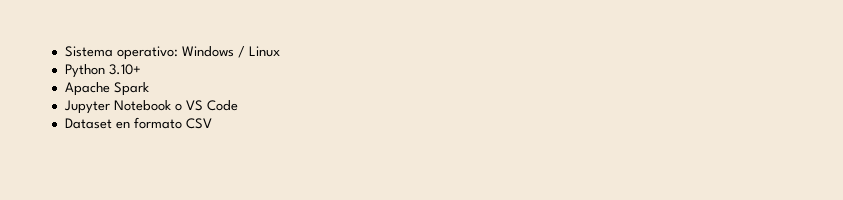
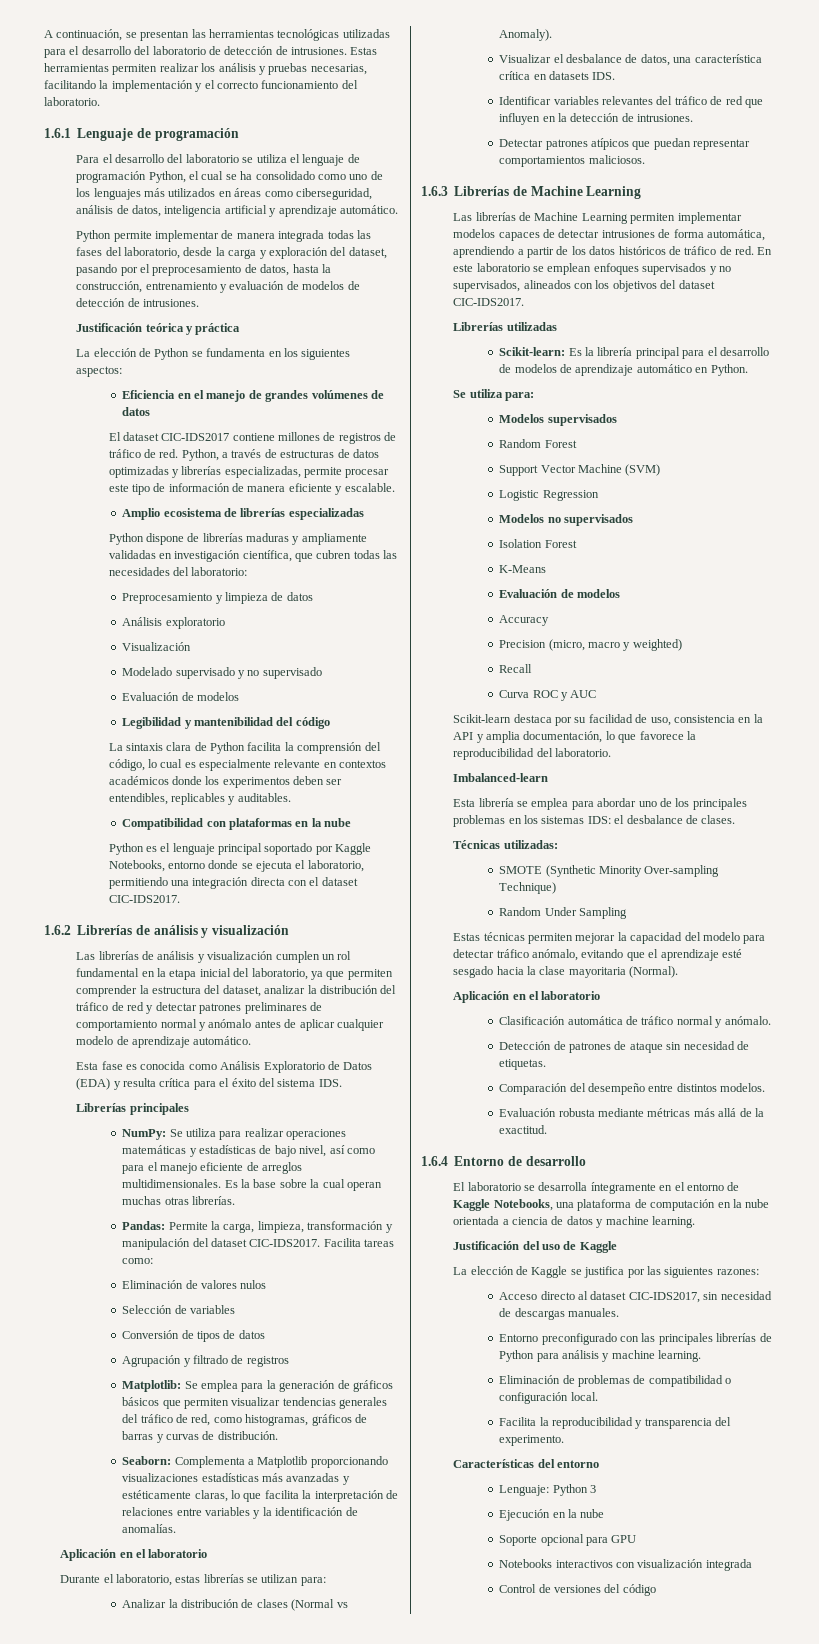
[65,46,281,60] [65,64,142,78] [65,82,150,96] [64,100,239,114] [65,117,213,129] Sistema operativo: Windows / Linux // Python 3.10+ // Apache Spark // Jupyter Notebook o VS Code // Dataset en formato CSV -> [44,29,390,41] [44,46,378,58] [44,63,367,75] [44,80,358,92] [44,97,100,106] [44,128,239,141] [76,154,360,166] [76,171,383,183] [76,188,372,200] [76,205,398,217] [76,230,371,242] [76,247,387,259] [76,264,331,276] [76,281,360,293] [76,298,200,307] [76,323,241,335] [76,348,351,360] [76,366,123,377] [122,390,384,402] [122,407,151,416] [108,432,397,444] [108,449,379,461] [108,466,390,478] [108,483,395,495] [122,508,364,520] [108,533,367,545] [108,550,398,562] [108,567,248,576] [122,592,313,604] [122,617,225,629] [122,642,192,651] [122,667,322,679] [122,692,240,701] [122,717,330,729] [108,742,381,754] [108,759,387,771] [108,776,343,788] [108,793,291,805] [122,818,352,830] [108,843,372,855] [108,860,364,872] [108,877,358,889] [108,895,180,903] [44,925,289,938] [76,951,352,963] [76,968,393,980] [76,985,397,997] [76,1002,322,1014] [76,1019,384,1031] [76,1036,252,1048] [76,1061,373,1073] [76,1078,342,1090] [76,1103,189,1115] [122,1128,347,1140] [122,1145,375,1157] [122,1162,303,1174] [122,1179,382,1191] [122,1196,236,1205] [122,1221,393,1233] [122,1238,395,1250] [122,1258,154,1264] [122,1280,267,1289] [122,1305,236,1314] [122,1330,265,1342] [122,1355,289,1367] [122,1380,393,1392] [122,1397,388,1409] [122,1414,367,1426] [122,1431,278,1443] [122,1456,388,1468] [122,1473,350,1485] [122,1490,398,1502] [122,1507,358,1519] [122,1524,177,1533] [60,1549,208,1561] [60,1574,326,1586] [122,1599,348,1611] [499,29,553,41] [499,54,762,66] [499,71,616,80] [499,96,763,108] [499,113,694,125] [499,138,751,150] [499,155,645,167] [421,186,642,199] [453,212,742,224] [453,229,765,241] [453,246,773,258] [453,263,731,275] [453,280,715,292] [453,298,525,306] [453,322,557,331] [499,347,769,359] [499,364,748,376] [453,389,535,401] [499,414,617,426] [499,439,577,448] [499,464,661,476] [499,490,599,501] [499,514,634,526] [499,539,577,548] [499,565,547,573] [499,589,621,598] [499,615,550,626] [499,639,682,651] [499,664,533,673] [499,690,597,701] [453,714,763,726] [453,731,696,743] [453,748,612,760] [453,773,549,782] [453,798,747,810] [453,815,736,827] [453,840,558,849] [499,865,720,877] [499,882,557,894] [499,907,628,919] [453,932,766,944] [453,949,742,961] [453,966,679,978] [453,991,601,1003] [499,1016,771,1028] [499,1041,749,1053] [499,1059,547,1070] [499,1083,766,1095] [499,1108,764,1117] [499,1125,548,1134] [421,1156,586,1166] [453,1182,740,1194] [453,1199,770,1211] [453,1216,695,1228] [453,1241,617,1253] [453,1266,759,1278] [499,1291,772,1303] [499,1308,620,1320] [499,1333,772,1345] [499,1350,702,1362] [499,1375,732,1387] [499,1392,598,1404] [499,1417,732,1429] [499,1435,565,1446] [453,1459,600,1468] [499,1484,597,1496] [499,1509,605,1521] [499,1534,637,1546] [499,1559,752,1571] [499,1584,656,1596] A continuación, se presentan las herramientas tecnológicas utilizadas para el desarrollo del laboratorio de detección de intrusiones. Estas herramientas permiten realizar los análisis y pruebas necesarias, facilitando la implementación y el correcto funcionamiento del laboratorio. // 1.6.1 Lenguaje de programación // Para el desarrollo del laboratorio se utiliza el lenguaje de programación Python, el cual se ha consolidado como uno de los lenguajes más utilizados en áreas como ciberseguridad, análisis de datos, inteligencia artificial y aprendizaje automático. // Python permite implementar de manera integrada todas las fases del laboratorio, desde la carga y exploración del dataset, pasando por el preprocesamiento de datos, hasta la construcción, entrenamiento y evaluación de modelos de detección de intrusiones. // Justificación teórica y práctica // La elección de Python se fundamenta en los siguientes aspectos: // Eficiencia en el manejo de grandes volúmenes de datos // El dataset CIC-IDS2017 contiene millones de registros de tráfico de red. Python, a través de estructuras de datos optimizadas y librerías especializadas, permite procesar este tipo de información de manera eficiente y escalable. // Amplio ecosistema de librerías especializadas // Python dispone de librerías maduras y ampliamente validadas en investigación científica, que cubren todas las necesidades del laboratorio: // Preprocesamiento y limpieza de datos // Análisis exploratorio // Visualización // Modelado supervisado y no supervisado // Evaluación de modelos // Legibilidad y mantenibilidad del código // La sintaxis clara de Python facilita la comprensión del código, lo cual es especialmente relevante en contextos académicos donde los experimentos deben ser entendibles, replicables y auditables. // Compatibilidad con plataformas en la nube // Python es el lenguaje principal soportado por Kaggle Notebooks, entorno donde se ejecuta el laboratorio, permitiendo una integración directa con el dataset CIC-IDS2017. // 1.6.2 Librerías de análisis y visualización // Las librerías de análisis y visualización cumplen un rol fundamental en la etapa inicial del laboratorio, ya que permiten comprender la estructura del dataset, analizar la distribución del tráfico de red y detectar patrones preliminares de comportamiento normal y anómalo antes de aplicar cualquier modelo de aprendizaje automático. // Esta fase es conocida como Análisis Exploratorio de Datos (EDA) y resulta crítica para el éxito del sistema IDS. // Librerías principales // NumPy: Se utiliza para realizar operaciones matemáticas y estadísticas de bajo nivel, así como para el manejo eficiente de arreglos multidimensionales. Es la base sobre la cual operan muchas otras librerías. // Pandas: Permite la carga, limpieza, transformación y manipulación del dataset CIC-IDS2017. Facilita tareas como: // Eliminación de valores nulos // Selección de variables // Conversión de tipos de datos // Agrupación y filtrado de registros // Matplotlib: Se emplea para la generación de gráficos básicos que permiten visualizar tendencias generales del tráfico de red, como histogramas, gráficos de barras y curvas de distribución. // Seaborn: Complementa a Matplotlib proporcionando visualizaciones estadísticas más avanzadas y estéticamente claras, lo que facilita la interpretación de relaciones entre variables y la identificación de anomalías. // Aplicación en el laboratorio // Durante el laboratorio, estas librerías se utilizan para: // Analizar la distribución de clases (Normal vs Anomaly). // Visualizar el desbalance de datos, una característica crítica en datasets IDS. // Identificar variables relevantes del tráfico de red que influyen en la detección de intrusiones. // Detectar patrones atípicos que puedan representar comportamientos maliciosos. // 1.6.3 Librerías de Machine Learning // Las librerías de Machine Learning permiten implementar modelos capaces de detectar intrusiones de forma automática, aprendiendo a partir de los datos históricos de tráfico de red. En este laboratorio se emplean enfoques supervisados y no supervisados, alineados con los objetivos del dataset CIC-IDS2017. // Librerías utilizadas // Scikit-learn: Es la librería principal para el desarrollo de modelos de aprendizaje automático en Python. // Se utiliza para: // Modelos supervisados // Random Forest // Support Vector Machine (SVM) // Logistic Regression // Modelos no supervisados // Isolation Forest // K-Means // Evaluación de modelos // Accuracy // Precision (micro, macro y weighted) // Recall // Curva ROC y AUC // Scikit-learn destaca por su facilidad de uso, consistencia en la API y amplia documentación, lo que favorece la reproducibilidad del laboratorio. // Imbalanced-learn // Esta librería se emplea para abordar uno de los principales problemas en los sistemas IDS: el desbalance de clases. // Técnicas utilizadas: // SMOTE (Synthetic Minority Over-sampling Technique) // Random Under Sampling // Estas técnicas permiten mejorar la capacidad del modelo para detectar tráfico anómalo, evitando que el aprendizaje esté sesgado hacia la clase mayoritaria (Normal). // Aplicación en el laboratorio // Clasificación automática de tráfico normal y anómalo. // Detección de patrones de ataque sin necesidad de etiquetas. // Comparación del desempeño entre distintos modelos. // Evaluación robusta mediante métricas más allá de la exactitud. // 1.6.4 Entorno de desarrollo // El laboratorio se desarrolla íntegramente en el entorno de Kaggle Notebooks, una plataforma de computación en la nube orientada a ciencia de datos y machine learning. // Justificación del uso de Kaggle // La elección de Kaggle se justifica por las siguientes razones: // Acceso directo al dataset CIC-IDS2017, sin necesidad de descargas manuales. // Entorno preconfigurado con las principales librerías de Python para análisis y machine learning. // Eliminación de problemas de compatibilidad o configuración local. // Facilita la reproducibilidad y transparencia del experimento. // Características del entorno // Lenguaje: Python 3 // Ejecución en la nube // Soporte opcional para GPU // Notebooks interactivos con visualización integrada // Control de versiones del código

